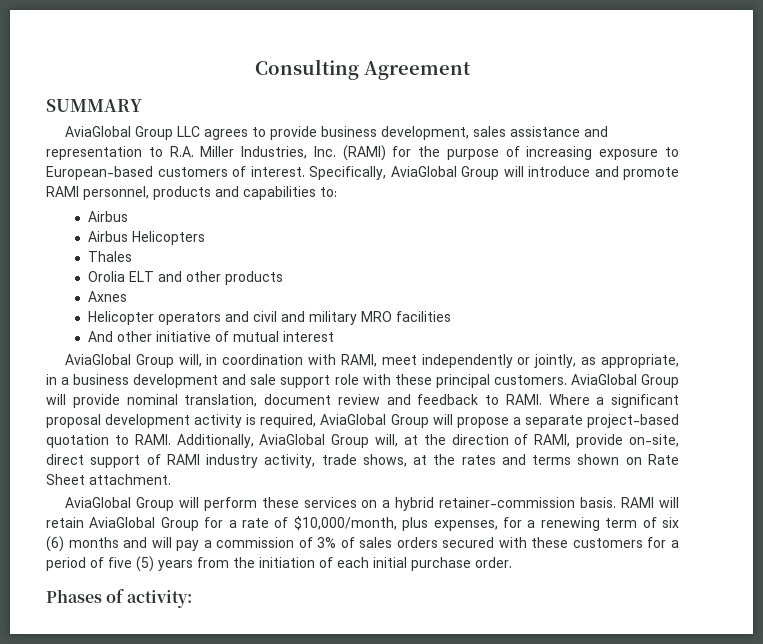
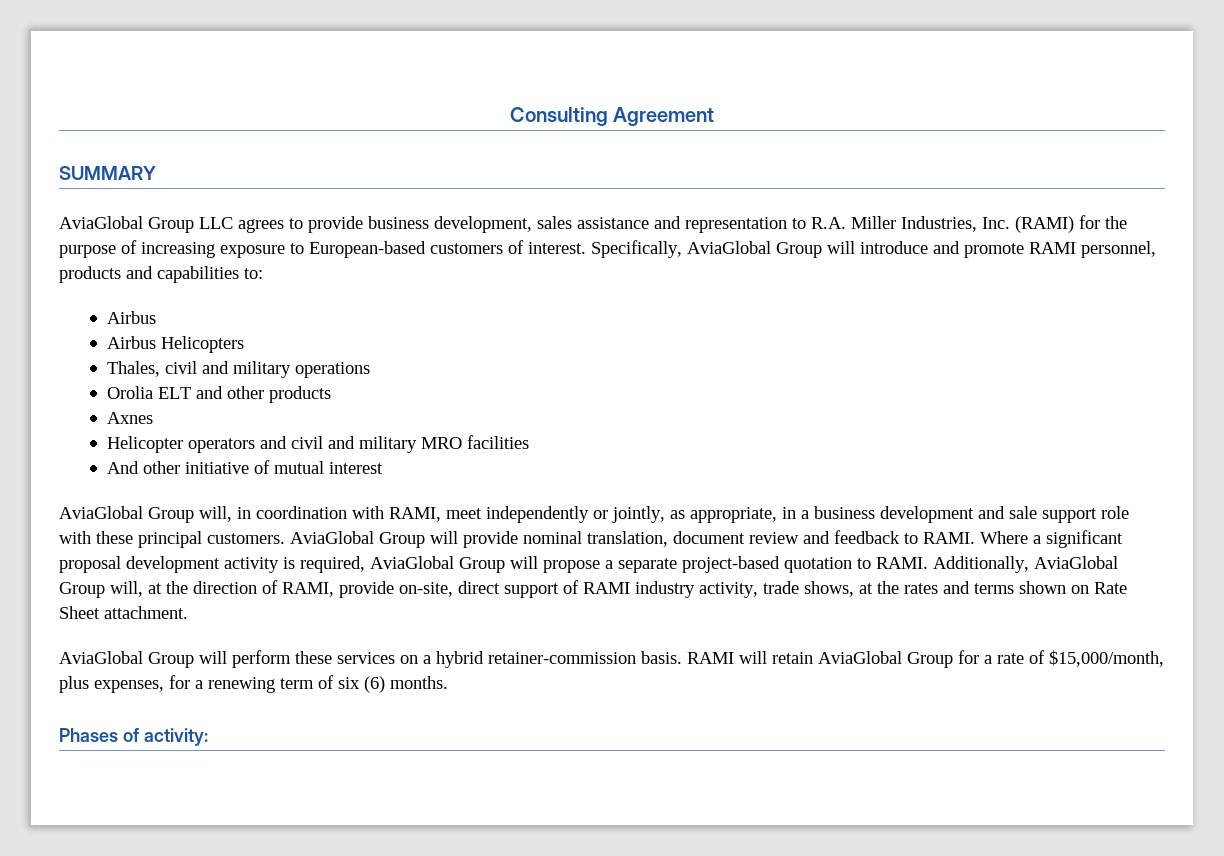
[88,251,133,262] Thales -> [106,361,370,378] Thales, civil and military operations
[293,516,397,530] $10,000/month, -> [1049,650,1164,667] $15,000/month,
[68,537,679,551] [46,556,512,572] months and will pay a commission of 3% of sales orders secured with these customers for a period of five (5) years from the initiation of each initial purchase order. -> [390,676,448,689] months.

